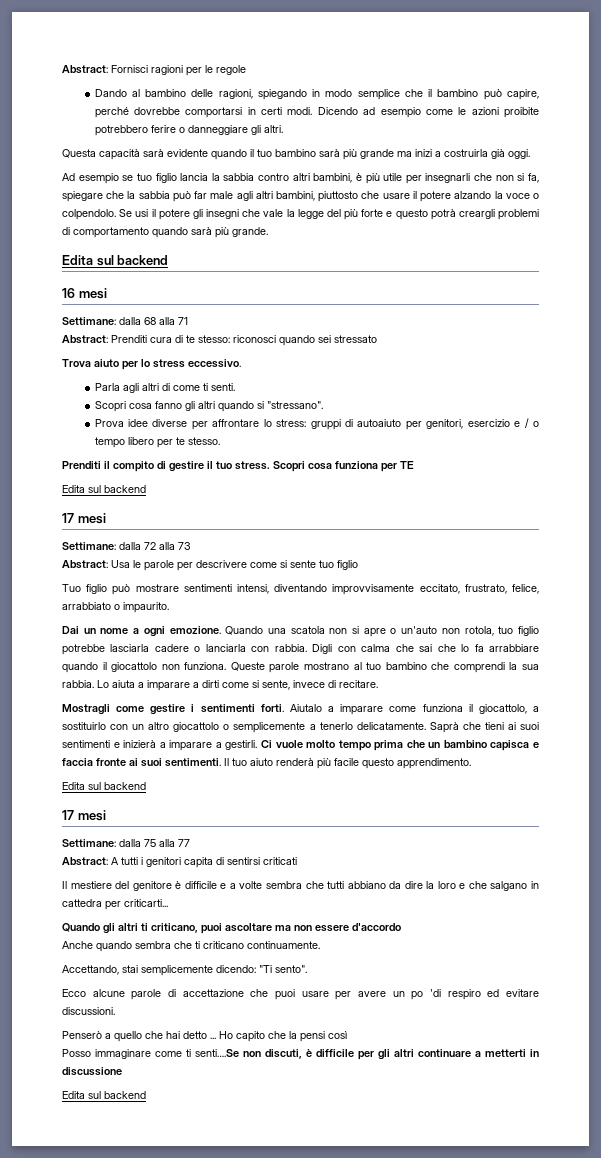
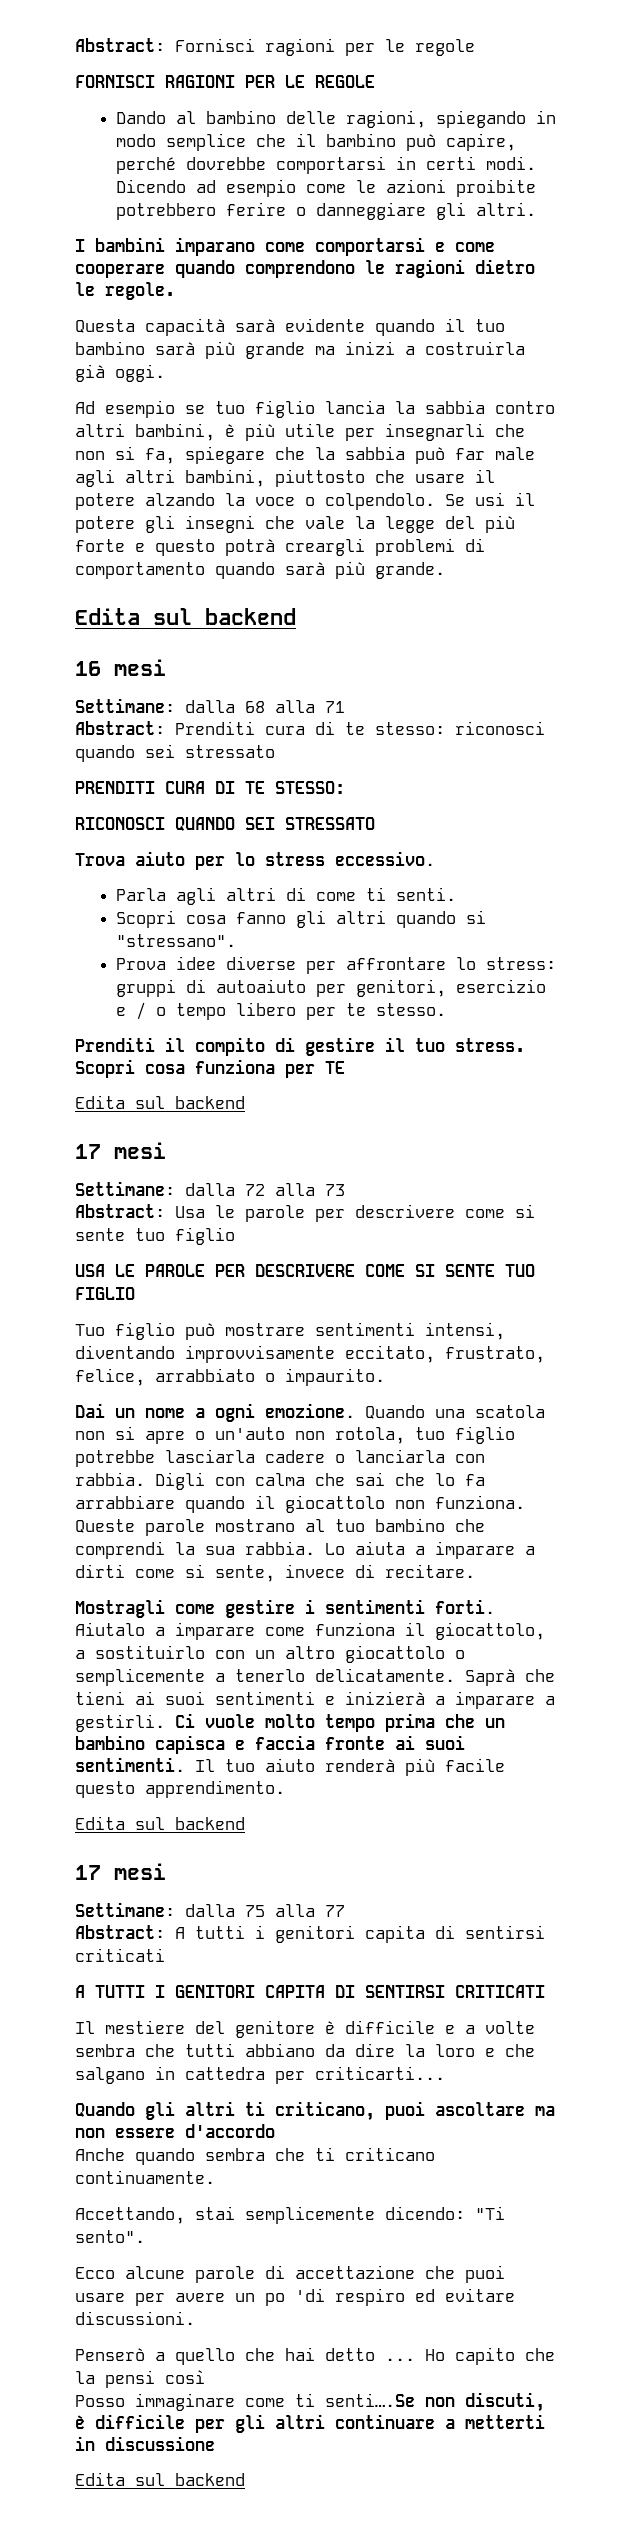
(246, 70) none -> [75,75,375,88] // FORNISCI RAGIONI PER LE REGOLE
(283, 129) none -> [75,237,495,256] [75,259,535,278] [75,282,175,300] // I bambini imparano come comportarsi e come cooperare quando comprendono le ragioni dietro le regole.
(377, 339) none -> [75,781,345,794] [75,817,375,831] // PRENDITI CURA DI TE STESSO: // RICONOSCI QUANDO SEI STRESSATO
(358, 565) none -> [75,1264,535,1277] [75,1287,135,1300] // USA LE PAROLE PER DESCRIVERE COME SI SENTE TUO FIGLIO
(297, 861) none -> [75,1985,545,1998] // A TUTTI I GENITORI CAPITA DI SENTIRSI CRITICATI

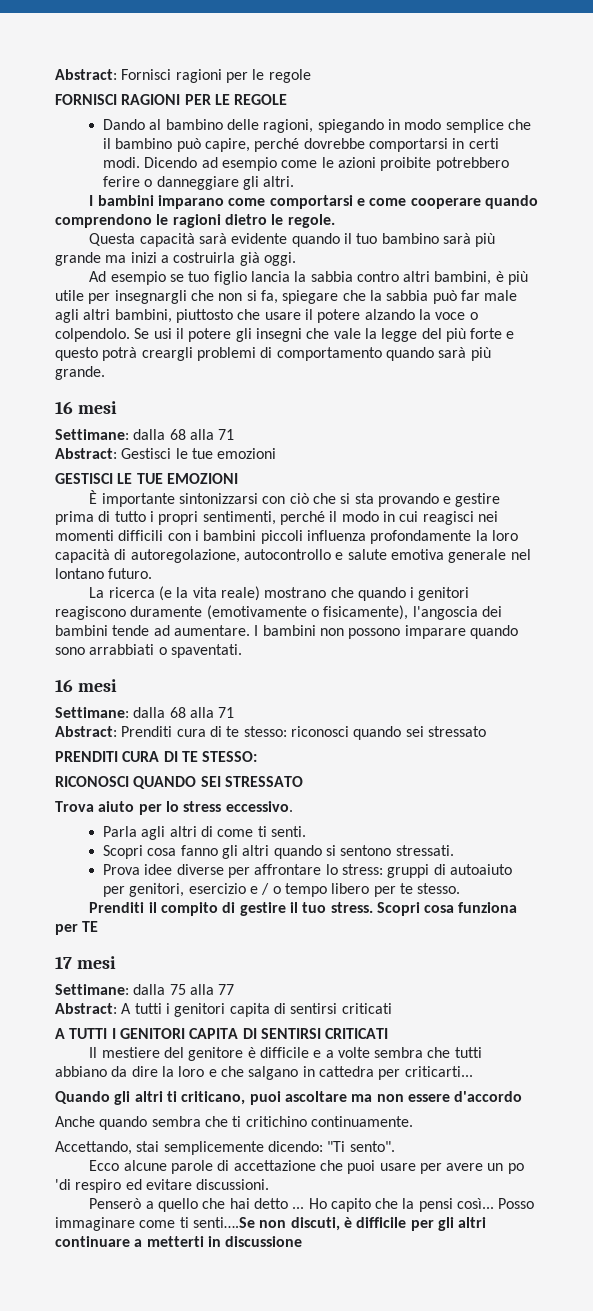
[385,423,485,441] insegnarli -> [114,290,187,304] insegnargli
[75,608,296,625] Edita sul backend -> [55,401,117,414] [55,429,235,440] [55,448,277,459] [55,473,238,484] [89,490,501,507] [55,511,498,525] [55,530,518,544] [55,549,531,563] [55,568,153,579] [89,586,470,601] [55,605,502,620] [55,625,518,639] [55,644,242,658] 16 mesi // Settimane: dalla 68 alla 71 // Abstract: Gestisci le tue emozioni // GESTISCI LE TUE EMOZIONI // È importante sintonizzarsi con ciò che si sta provando e gestire prima di tutto i propri sentimenti, perché il modo in cui reagisci nei momenti difficili con i bambini piccoli influenza profondamente la loro capacità di autoregolazione, autocontrollo e salute emotiva generale nel lontano futuro. // La ricerca (e la vita reale) mostrano che quando i genitori reagiscono duramente (emotivamente o fisicamente), l'angoscia dei bambini tende ad aumentare. I bambini non possono imparare quando sono arrabbiati o spaventati.
[116,934,237,947] "stressano". -> [340,845,454,856] sentono stressati.
[75,1095,245,1109] [75,1142,166,1159] [75,1181,345,1196] [75,1204,535,1222] [75,1227,235,1245] [75,1264,535,1277] [75,1287,135,1300] [75,1322,505,1340] [75,1345,545,1363] [75,1368,385,1386] [75,1403,545,1422] [75,1426,515,1444] [75,1449,485,1467] [75,1472,485,1490] [75,1495,525,1513] [75,1518,485,1536] [75,1541,535,1559] [75,1564,475,1582] [75,1599,495,1618] [75,1622,545,1640] [75,1645,465,1663] [75,1668,555,1686] [75,1691,555,1709] [75,1713,505,1732] [75,1735,465,1754] [75,1757,505,1776] [75,1780,285,1798] [75,1816,245,1830] // Edita sul backend // 17 mesi // Settimane: dalla 72 alla 73 // Abstract: Usa le parole per descrivere come si sente tuo figlio // USA LE PAROLE PER DESCRIVERE COME SI SENTE TUO FIGLIO // Tuo figlio può mostrare sentimenti intensi, diventando improvvisamente eccitato, frustrato, felice, arrabbiato o impaurito. // Dai un nome a ogni emozione. Quando una scatola non si apre o un'auto non rotola, tuo figlio potrebbe lasciarla cadere o lanciarla con rabbia. Digli con calma che sai che lo fa arrabbiare quando il giocattolo non funziona. Queste parole mostrano al tuo bambino che comprendi la sua rabbia. Lo aiuta a imparare a dirti come si sente, invece di recitare. // Mostragli come gestire i sentimenti forti. Aiutalo a imparare come funziona il giocattolo, a sostituirlo con un altro giocattolo o semplicemente a tenerlo delicatamente. Saprà che tieni ai suoi sentimenti e inizierà a imparare a gestirli. Ci vuole molto tempo prima che un bambino capisca e faccia fronte ai suoi sentimenti. Il tuo aiuto renderà più facile questo apprendimento. // Edita sul backend -> (99, 926) none
[345,2147,435,2161] criticano -> [245,1116,307,1127] critichino
[165,2370,205,2384] così // -> [457,1198,495,1209] così...
[75,2472,245,2486] // Edita sul backend -> (303, 1241) none

